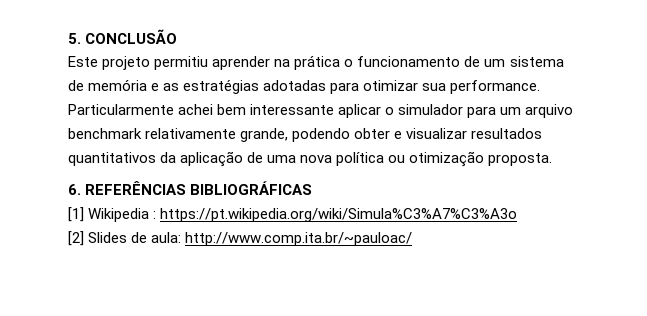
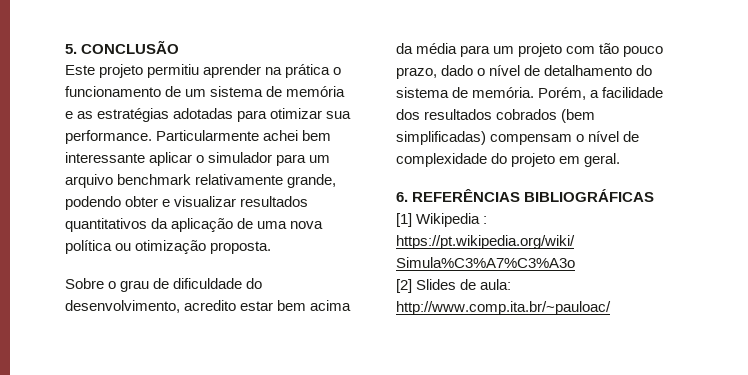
(553, 159) none -> [65,278,263,292] [65,300,352,313] [396,43,664,57] [396,65,653,79] [396,87,664,100] [396,109,596,123] [396,131,640,145] [396,153,621,167] // Sobre o grau de dificuldade do desenvolvimento, acredito estar bem acima da média para um projeto com tão pouco prazo, dado o nível de detalhamento do sistema de memória. Porém, a facilidade dos resultados cobrados (bem simplificadas) compensam o nível de complexidade do projeto em geral.

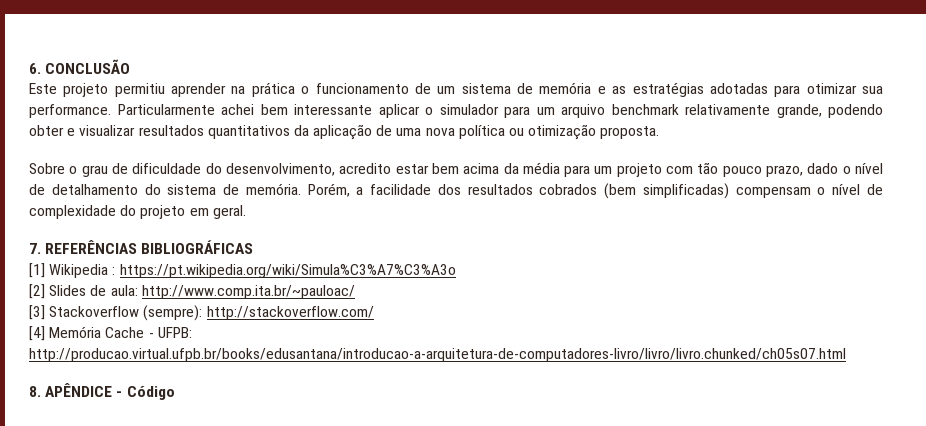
[65,44,77,54] 5. -> [29,63,41,74] 6.
[396,192,408,202] 6. -> [29,243,41,254] 7.
(611, 308) none -> [29,305,374,321] [29,326,192,341] [29,348,846,362] [29,383,175,400] // [3] Stackoverflow (sempre): http://stackoverflow.com/ // [4] Memória Cache - UFPB: http://producao.virtual.ufpb.br/books/edusantana/introducao-a-arquitetura-de-computadores-livro/livro/livro.chunked/ch05s07.html // 8. APÊNDICE - Código

